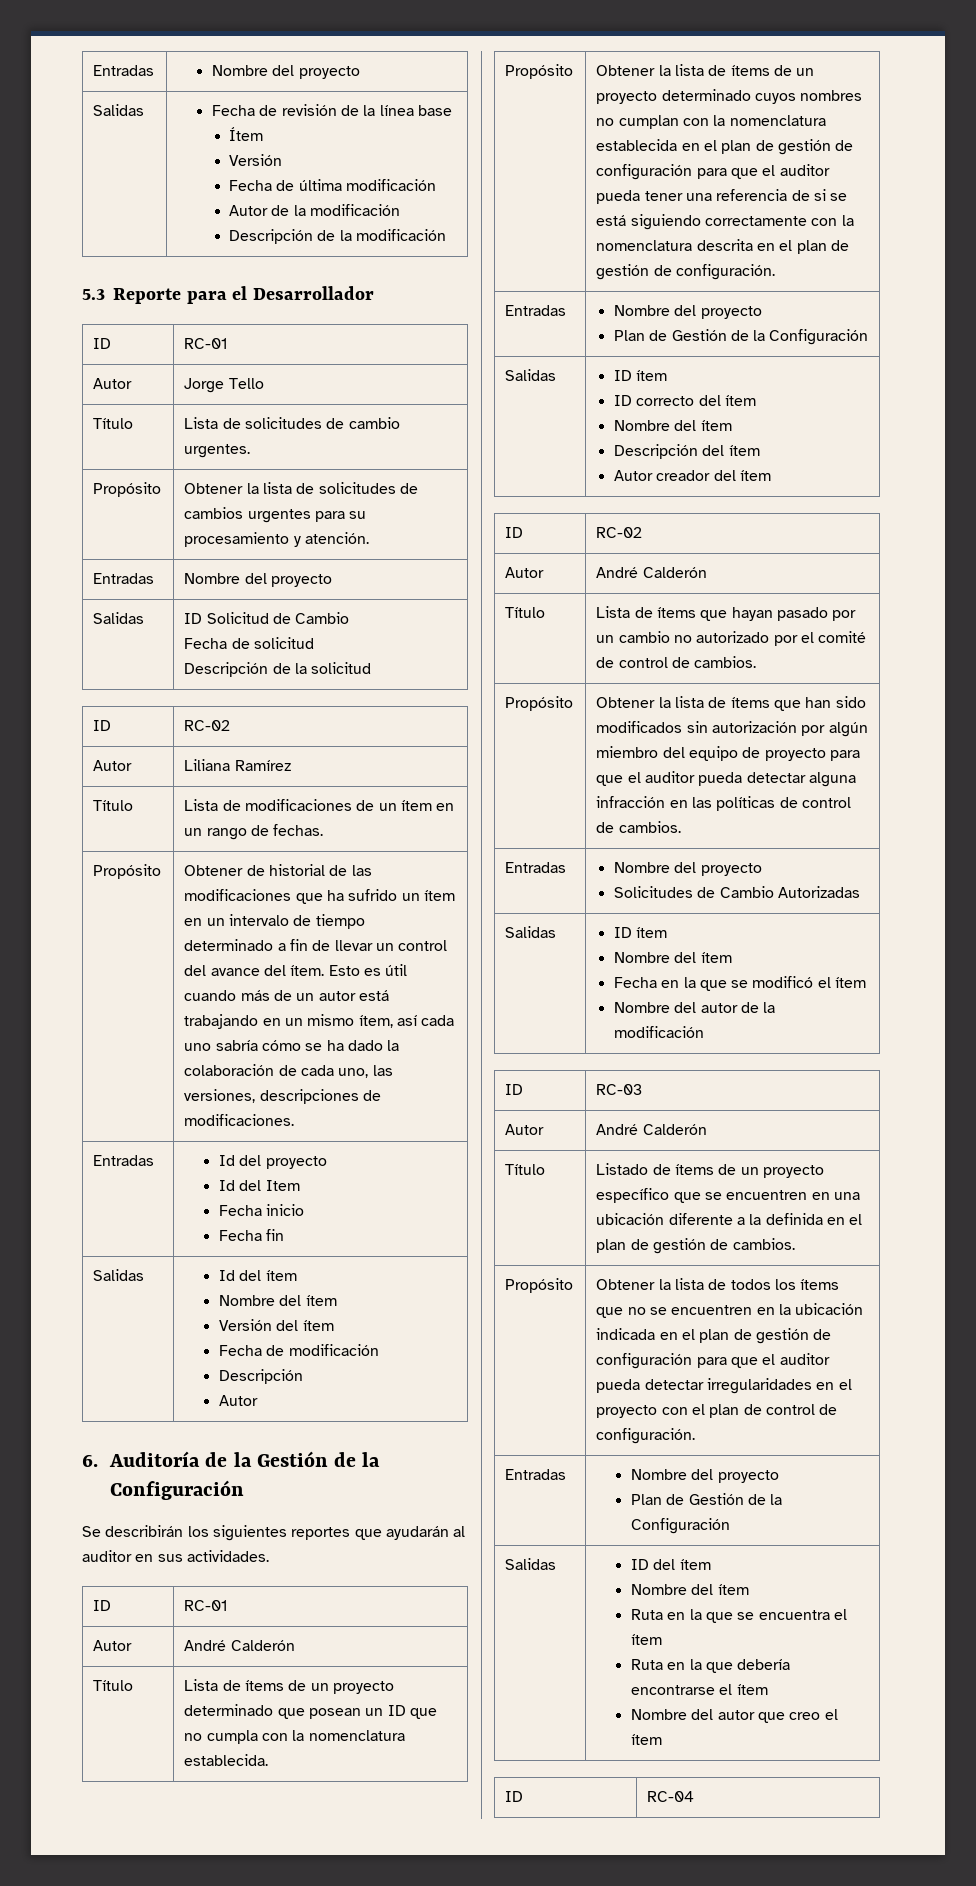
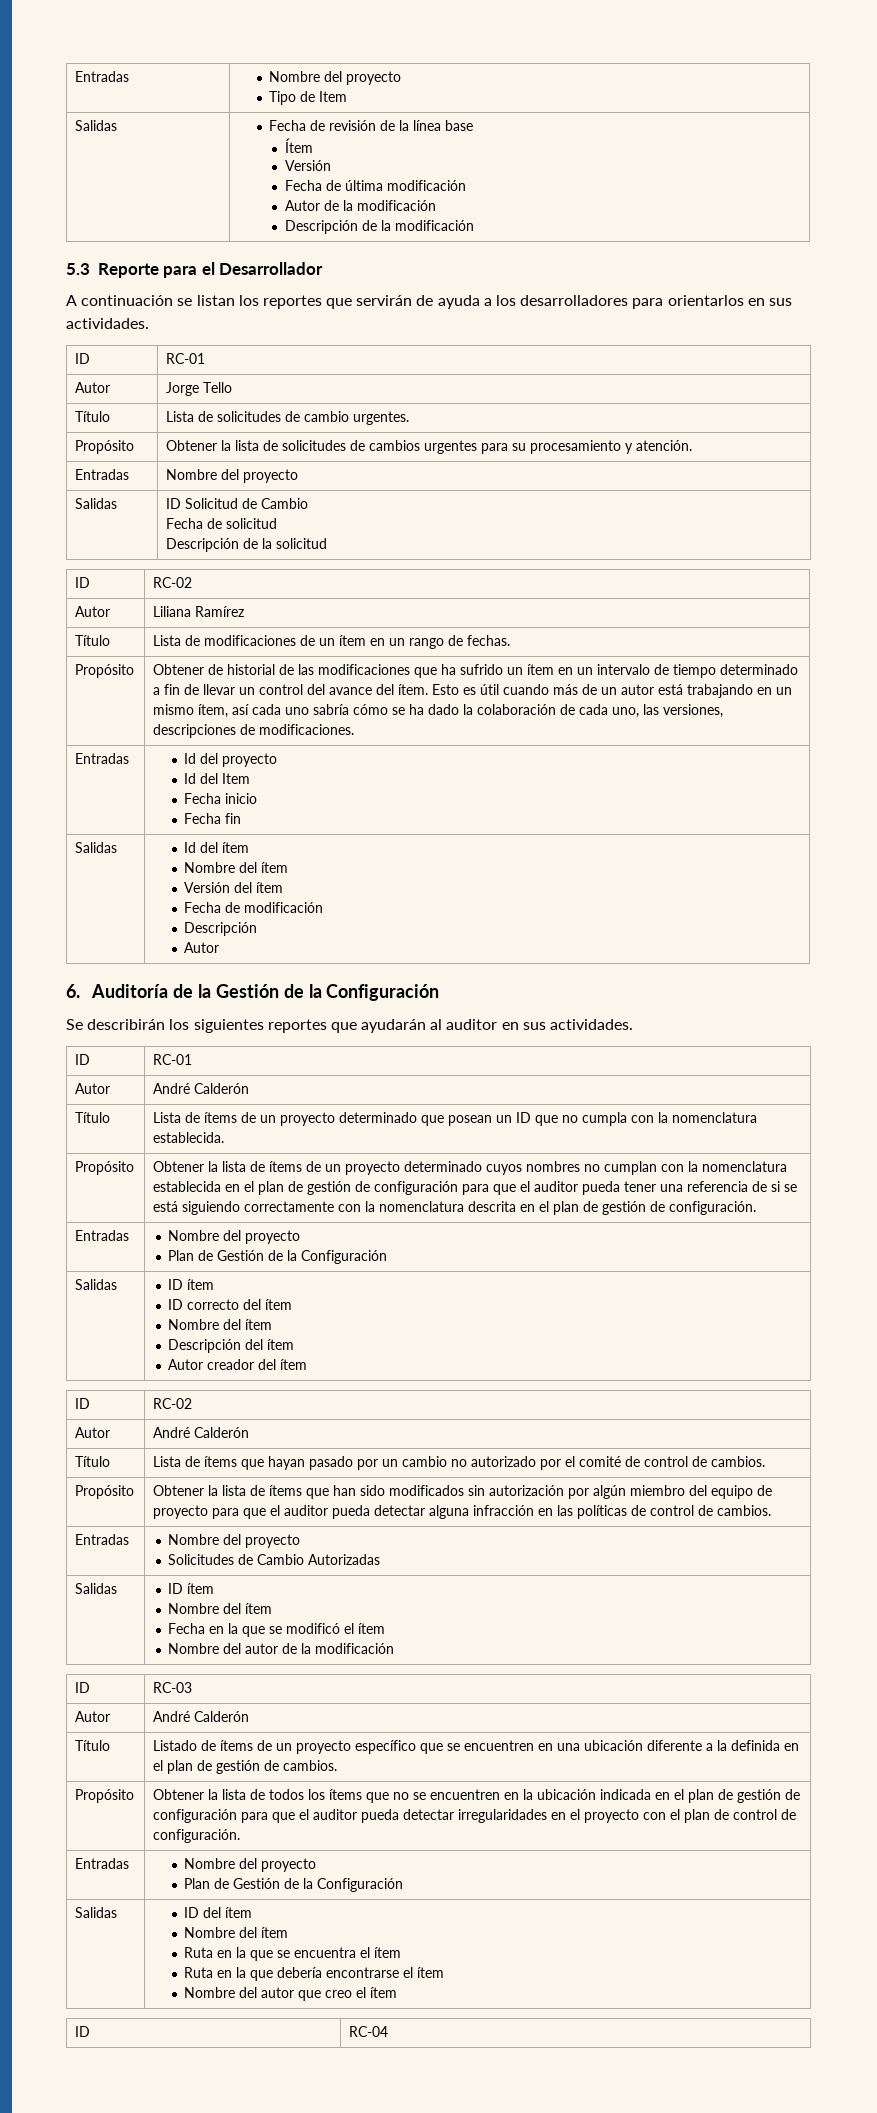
[93,65,155,76] [211,65,360,79] Entradas | Nombre del proyecto -> [75,71,130,82] [269,71,402,85] [269,91,348,105] Entradas | Nombre del proyecto // Tipo de Item
(374, 293) none -> [66,295,792,309] [66,318,149,329] // A continuación se listan los reportes que servirán de ayuda a los desarrolladores para orientarlos en sus actividades.

